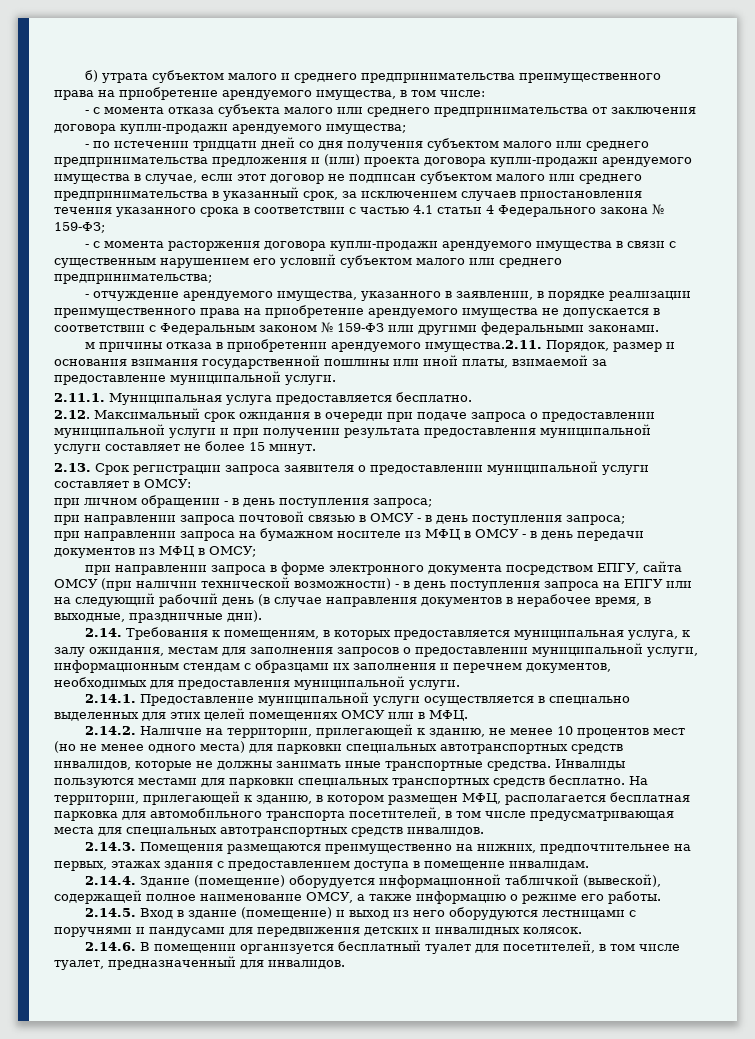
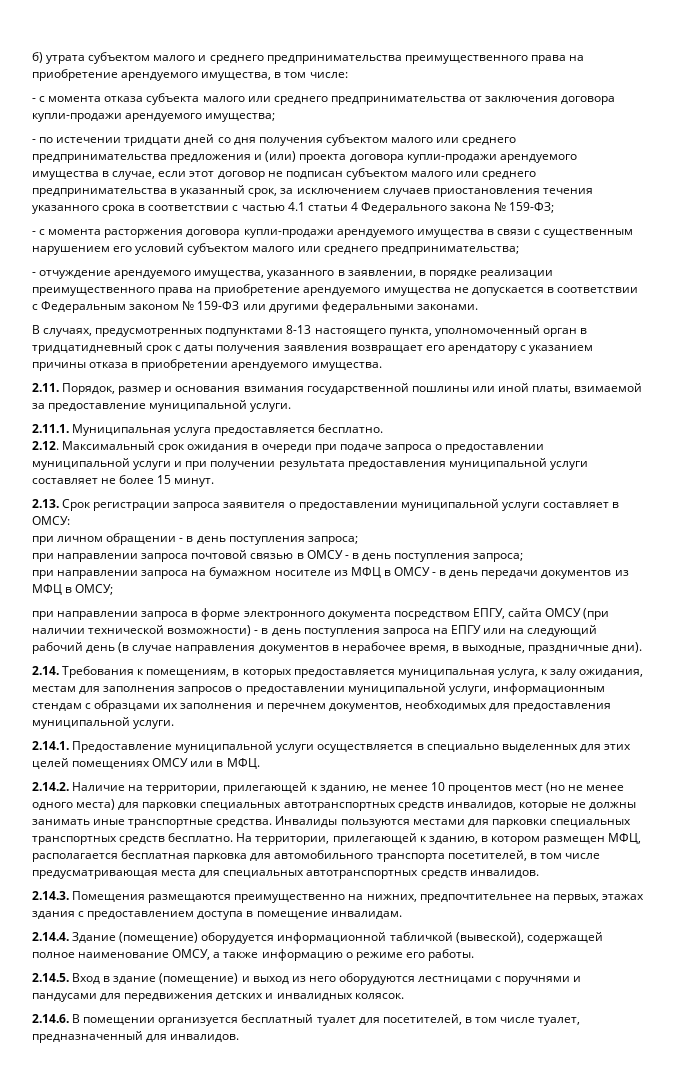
[85,342,96,349] м -> [32,325,587,337] [32,342,594,354] В случаях, предусмотренных подпунктами 8-13 настоящего пункта, уполномоченный орган в тридцатидневный срок с даты получения заявления возвращает его арендатору с указанием
[425,340,543,352] имущества.2.11. -> [311,362,382,371] [32,383,59,392] имущества. // 2.11.

